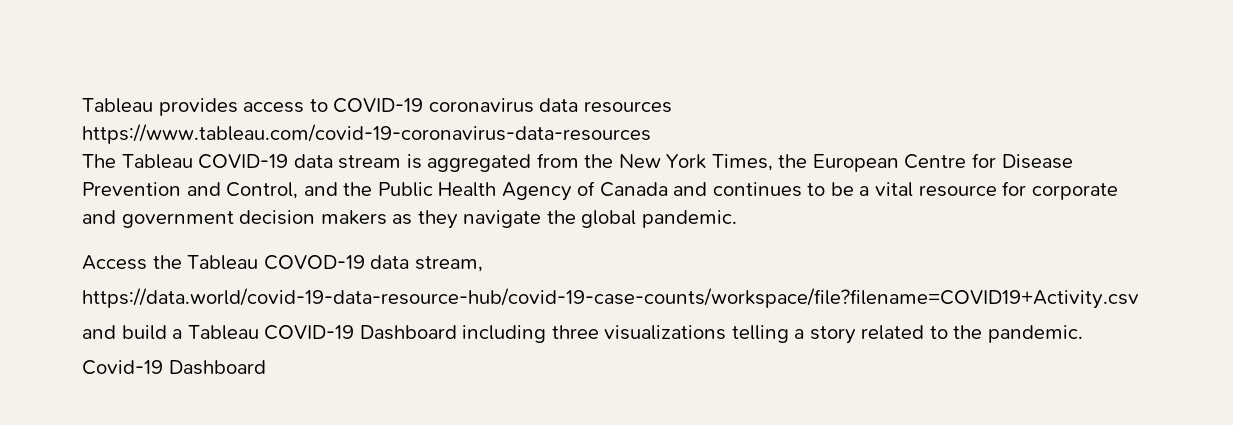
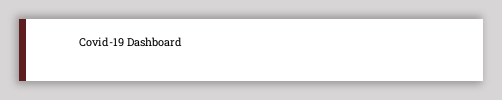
[82,98,672,116] [82,124,651,144] [82,153,1073,172] [82,181,1118,201] [82,210,737,229] [82,255,483,272] [82,288,1139,309] [82,325,1084,344] Tableau provides access to COVID-19 coronavirus data resources https://www.tableau.com/covid-19-coronavirus-data-resources // The Tableau COVID-19 data stream is aggregated from the New York Times, the European Centre for Disease Prevention and Control, and the Public Health Agency of Canada and continues to be a vital resource for corporate and government decision makers as they navigate the global pandemic. // Access the Tableau COVOD-19 data stream, // https://data.world/covid-19-data-resource-hub/covid-19-case-counts/workspace/file?filename=COVID19+Activity.csv // and build a Tableau COVID-19 Dashboard including three visualizations telling a story related to the pandemic. // -> (79, 42) none

